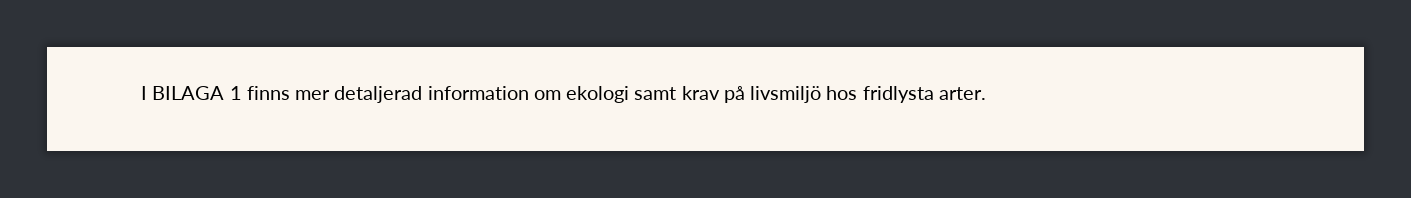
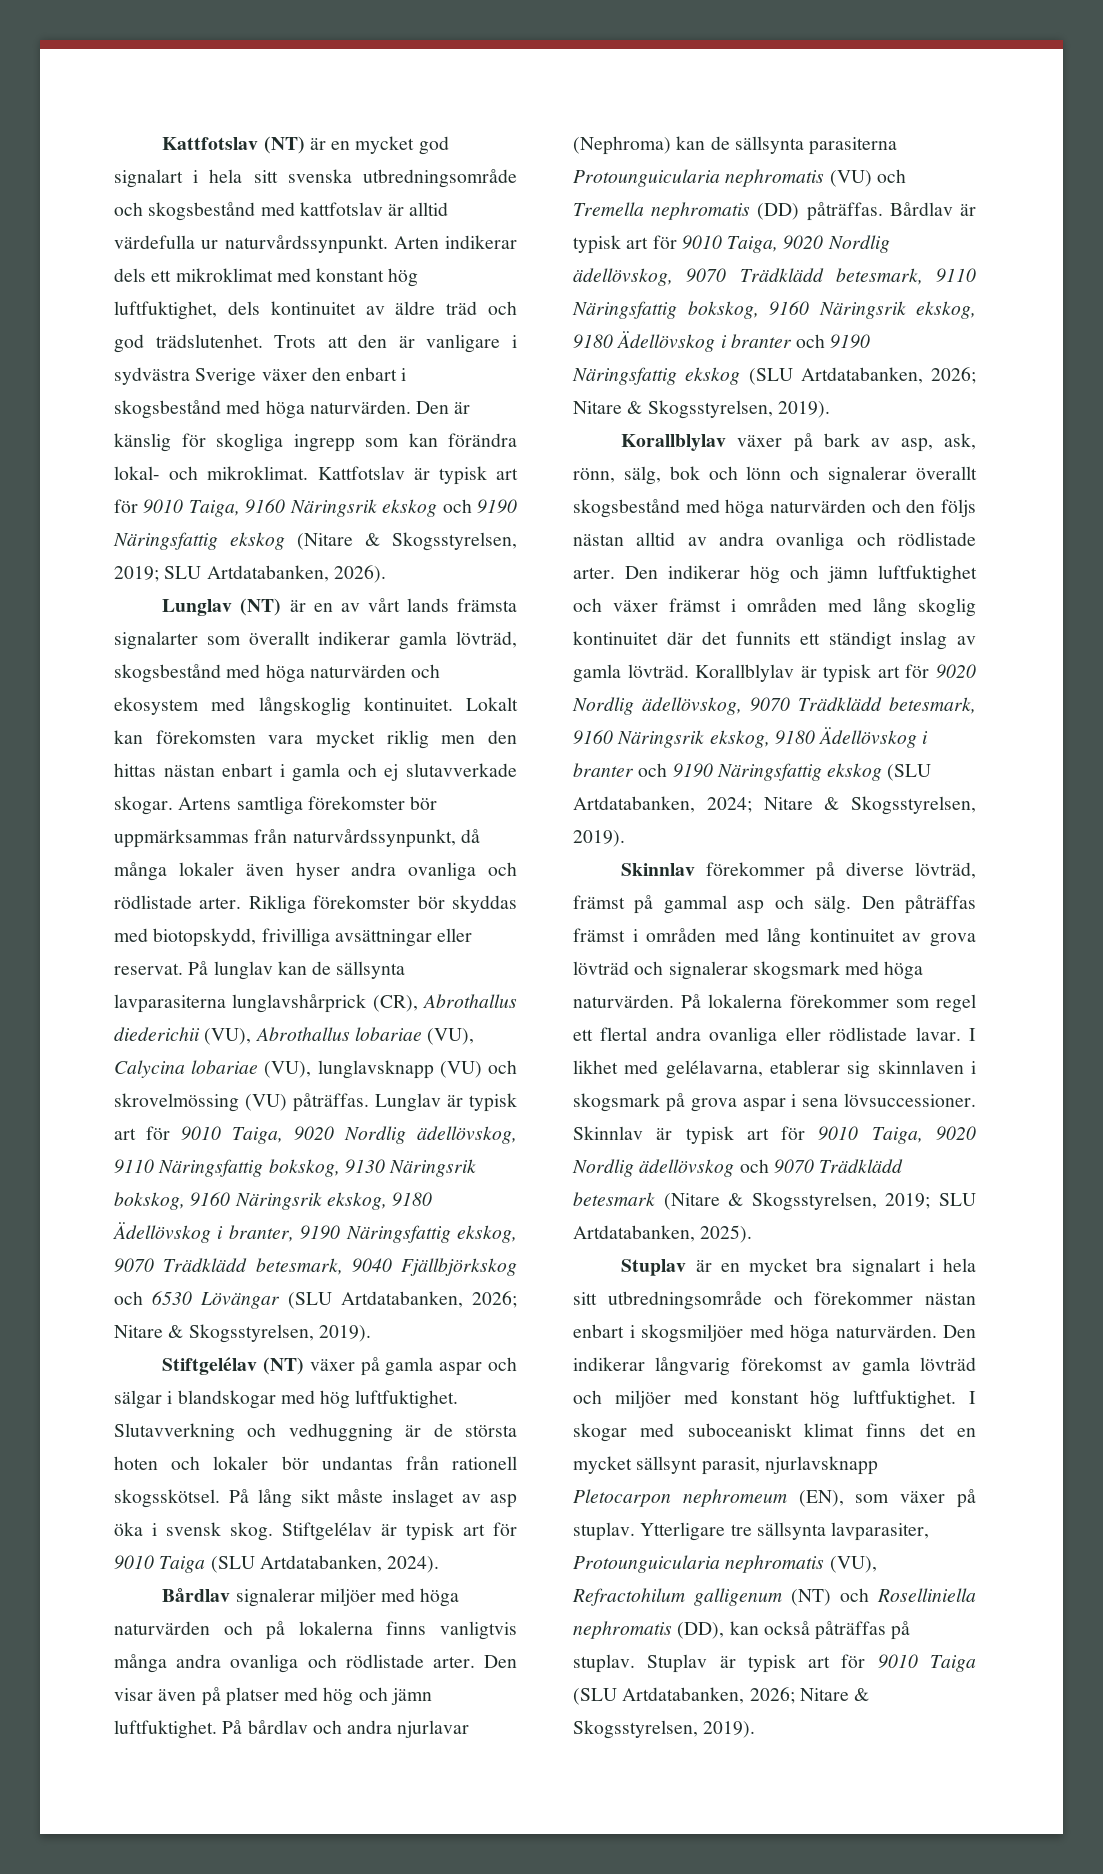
[141,86,986,103] I BILAGA 1 finns mer detaljerad information om ekologi samt krav på livsmiljö hos fridlysta arter. -> [162,136,449,155] [114,169,517,188] [114,202,449,221] [114,235,517,254] [114,268,419,287] [114,301,517,320] [114,334,517,353] [114,367,407,386] [114,400,471,419] [114,433,517,452] [114,466,518,485] [114,499,517,517] [113,532,517,551] [114,565,386,583] [162,598,517,616] [114,631,517,650] [114,664,441,683] [114,697,518,716] [114,730,517,749] [114,763,517,782] [114,796,438,815] [114,829,480,848] [114,862,517,881] [114,895,517,914] [114,928,473,947] [114,961,406,980] [114,994,517,1013] [114,1027,475,1045] [114,1060,517,1079] [114,1093,517,1112] [114,1126,517,1144] [114,1159,477,1177] [114,1192,433,1210] [113,1222,517,1243] [114,1258,517,1276] [114,1291,517,1309] [114,1324,371,1343] [162,1357,517,1376] [114,1390,459,1409] [114,1423,517,1442] [114,1456,517,1470] [114,1489,517,1508] [114,1522,517,1541] [114,1555,440,1573] [162,1588,460,1607] [114,1621,517,1640] [114,1654,517,1673] [114,1687,432,1706] [114,1720,470,1739] [573,136,898,155] [573,169,906,187] [573,202,976,221] [573,235,890,254] [573,268,976,286] [572,301,976,319] [573,331,871,352] [572,367,976,385] [573,400,830,419] [621,433,976,452] [573,466,977,485] [573,499,976,518] [573,532,976,551] [573,565,977,584] [573,598,976,617] [573,631,976,650] [573,664,976,683] [572,697,976,715] [573,727,929,748] [573,763,932,781] [573,796,976,815] [573,830,625,847] [621,862,977,881] [573,895,976,914] [573,928,976,947] [573,961,924,980] [573,994,976,1013] [573,1027,976,1046] [573,1060,976,1079] [573,1093,976,1112] [573,1126,976,1145] [572,1159,904,1177] [573,1192,976,1211] [573,1225,753,1243] [621,1258,976,1277] [573,1291,976,1310] [573,1324,976,1343] [573,1357,976,1376] [573,1390,976,1409] [573,1423,976,1442] [573,1456,878,1475] [573,1489,976,1508] [573,1522,930,1541] [573,1555,877,1573] [572,1588,976,1606] [573,1621,911,1640] [573,1654,976,1673] [573,1687,870,1705] [573,1720,756,1739] Kattfotslav (NT) är en mycket god signalart i hela sitt svenska utbredningsområde och skogsbestånd med kattfotslav är alltid värdefulla ur naturvårdssynpunkt. Arten indikerar dels ett mikroklimat med konstant hög luftfuktighet, dels kontinuitet av äldre träd och god trädslutenhet. Trots att den är vanligare i sydvästra Sverige växer den enbart i skogsbestånd med höga naturvärden. Den är känslig för skogliga ingrepp som kan förändra lokal- och mikroklimat. Kattfotslav är typisk art för 9010 Taiga, 9160 Näringsrik ekskog och 9190 Näringsfattig ekskog (Nitare & Skogsstyrelsen, 2019; SLU Artdatabanken, 2026). // Lunglav (NT) är en av vårt lands främsta signalarter som överallt indikerar gamla lövträd, skogsbestånd med höga naturvärden och ekosystem med långskoglig kontinuitet. Lokalt kan förekomsten vara mycket riklig men den hittas nästan enbart i gamla och ej slutavverkade skogar. Artens samtliga förekomster bör uppmärksammas från naturvårdssynpunkt, då många lokaler även hyser andra ovanliga och rödlistade arter. Rikliga förekomster bör skyddas med biotopskydd, frivilliga avsättningar eller reservat. På lunglav kan de sällsynta lavparasiterna lunglavshårprick (CR), Abrothallus diederichii (VU), Abrothallus lobariae (VU), Calycina lobariae (VU), lunglavsknapp (VU) och skrovelmössing (VU) påträffas. Lunglav är typisk art för 9010 Taiga, 9020 Nordlig ädellövskog, 9110 Näringsfattig bokskog, 9130 Näringsrik bokskog, 9160 Näringsrik ekskog, 9180 Ädellövskog i branter, 9190 Näringsfattig ekskog, 9070 Trädklädd betesmark, 9040 Fjällbjörkskog och 6530 Lövängar (SLU Artdatabanken, 2026; Nitare & Skogsstyrelsen, 2019). // Stiftgelélav (NT) växer på gamla aspar och sälgar i blandskogar med hög luftfuktighet. Slutavverkning och vedhuggning är de största hoten och lokaler bör undantas från rationell skogsskötsel. På lång sikt måste inslaget av asp öka i svensk skog. Stiftgelélav är typisk art för 9010 Taiga (SLU Artdatabanken, 2024). // Bårdlav signalerar miljöer med höga naturvärden och på lokalerna finns vanligtvis många andra ovanliga och rödlistade arter. Den visar även på platser med hög och jämn luftfuktighet. På bårdlav och andra njurlavar (Nephroma) kan de sällsynta parasiterna Protounguicularia nephromatis (VU) och Tremella nephromatis (DD) påträffas. Bårdlav är typisk art för 9010 Taiga, 9020 Nordlig ädellövskog, 9070 Trädklädd betesmark, 9110 Näringsfattig bokskog, 9160 Näringsrik ekskog, 9180 Ädellövskog i branter och 9190 Näringsfattig ekskog (SLU Artdatabanken, 2026; Nitare & Skogsstyrelsen, 2019). // Korallblylav växer på bark av asp, ask, rönn, sälg, bok och lönn och signalerar överallt skogsbestånd med höga naturvärden och den följs nästan alltid av andra ovanliga och rödlistade arter. Den indikerar hög och jämn luftfuktighet och växer främst i områden med lång skoglig kontinuitet där det funnits ett ständigt inslag av gamla lövträd. Korallblylav är typisk art för 9020 Nordlig ädellövskog, 9070 Trädklädd betesmark, 9160 Näringsrik ekskog, 9180 Ädellövskog i branter och 9190 Näringsfattig ekskog (SLU Artdatabanken, 2024; Nitare & Skogsstyrelsen, 2019). // Skinnlav förekommer på diverse lövträd, främst på gammal asp och sälg. Den påträffas främst i områden med lång kontinuitet av grova lövträd och signalerar skogsmark med höga naturvärden. På lokalerna förekommer som regel ett flertal andra ovanliga eller rödlistade lavar. I likhet med gelélavarna, etablerar sig skinnlaven i skogsmark på grova aspar i sena lövsuccessioner. Skinnlav är typisk art för 9010 Taiga, 9020 Nordlig ädellövskog och 9070 Trädklädd betesmark (Nitare & Skogsstyrelsen, 2019; SLU Artdatabanken, 2025). // Stuplav är en mycket bra signalart i hela sitt utbredningsområde och förekommer nästan enbart i skogsmiljöer med höga naturvärden. Den indikerar långvarig förekomst av gamla lövträd och miljöer med konstant hög luftfuktighet. I skogar med suboceaniskt klimat finns det en mycket sällsynt parasit, njurlavsknapp Pletocarpon nephromeum (EN), som växer på stuplav. Ytterligare tre sällsynta lavparasiter, Protounguicularia nephromatis (VU), Refractohilum galligenum (NT) och Roselliniella nephromatis (DD), kan också påträffas på stuplav. Stuplav är typisk art för 9010 Taiga (SLU Artdatabanken, 2026; Nitare & Skogsstyrelsen, 2019).

